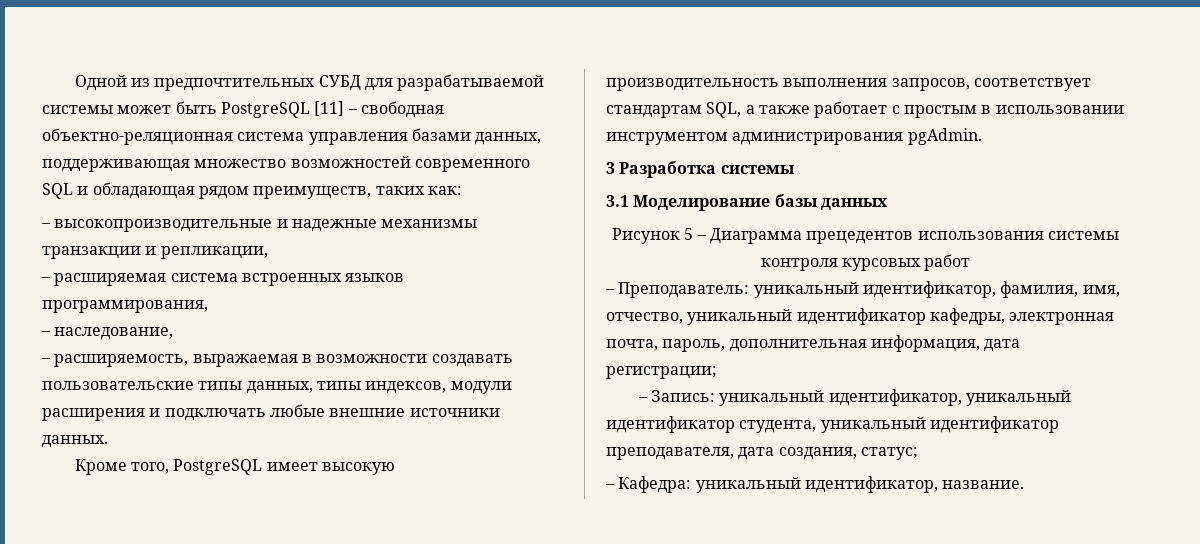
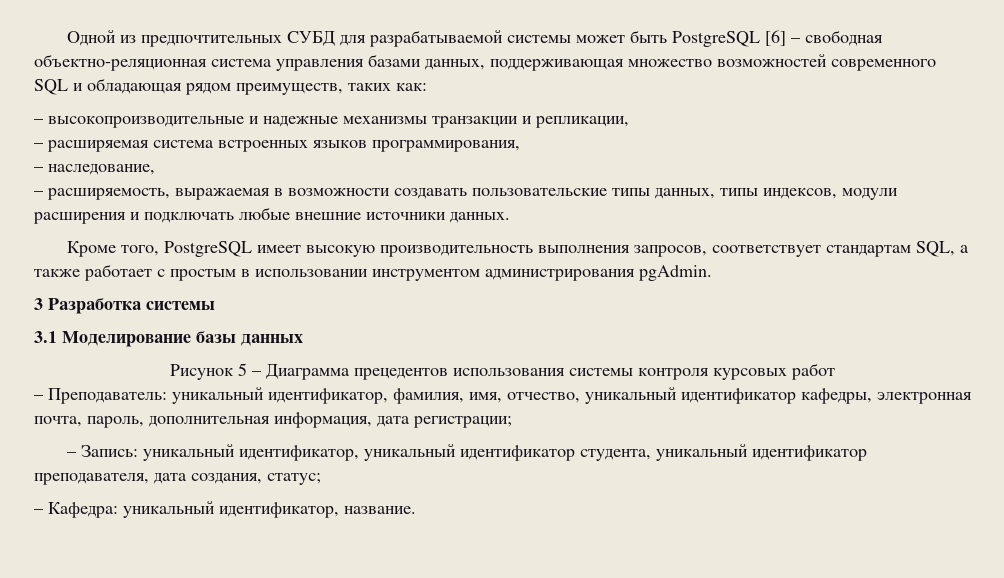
[314,101,345,116] [11] -> [764,30,786,46] [6]

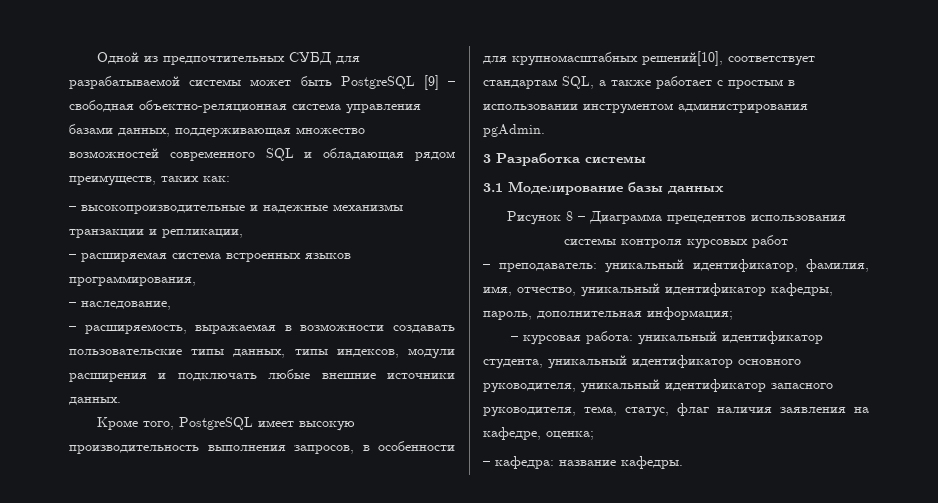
[764,30,786,46] [6] -> [423,75,439,90] [9]
(707, 251) none -> [362,441,455,451] [483,51,723,66] в особенности для крупномасштабных решений[10],
[238,363,247,376] 5 -> [565,211,573,221] 8
[48,388,167,404] Преподаватель: -> [498,263,597,272] преподаватель:
[877,392,972,404] [34,412,512,428] [66,444,359,461] электронная почта, пароль, дополнительная информация, дата регистрации; // – Запись: уникальный идентификатор, -> [483,307,733,320] [510,331,633,345] пароль, дополнительная информация; // – курсовая работа:
[34,473,321,485] [34,501,416,518] преподавателя, дата создания, статус; // – Кафедра: уникальный идентификатор, название. -> [738,359,801,365] [483,379,833,393] [483,403,869,417] [483,427,594,440] [483,456,683,469] основного руководителя, уникальный идентификатор запасного руководителя, тема, статус, флаг наличия заявления на кафедре, оценка; // – кафедра: название кафедры.

